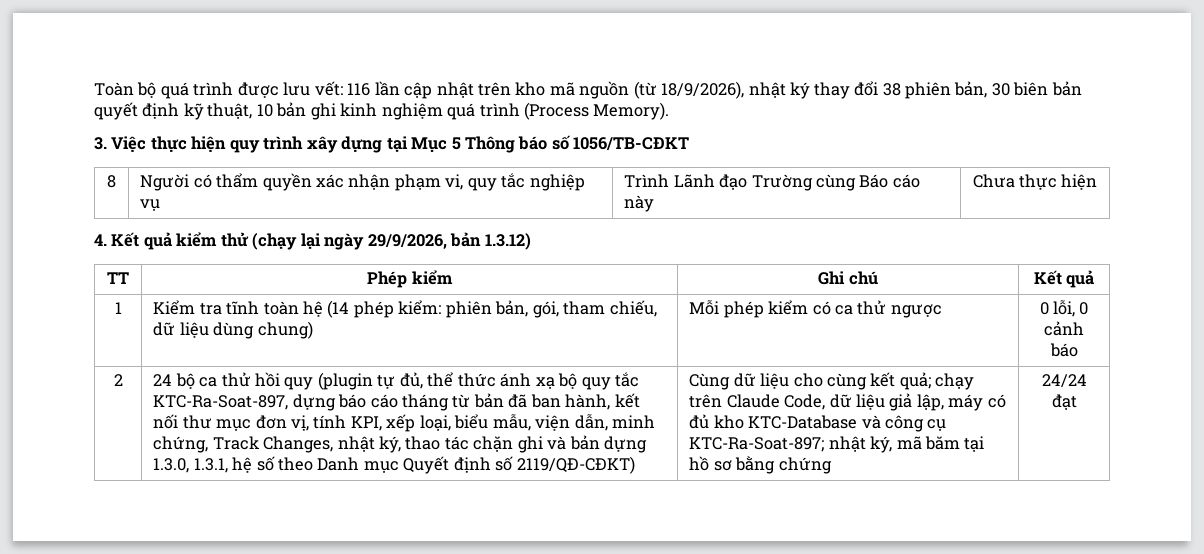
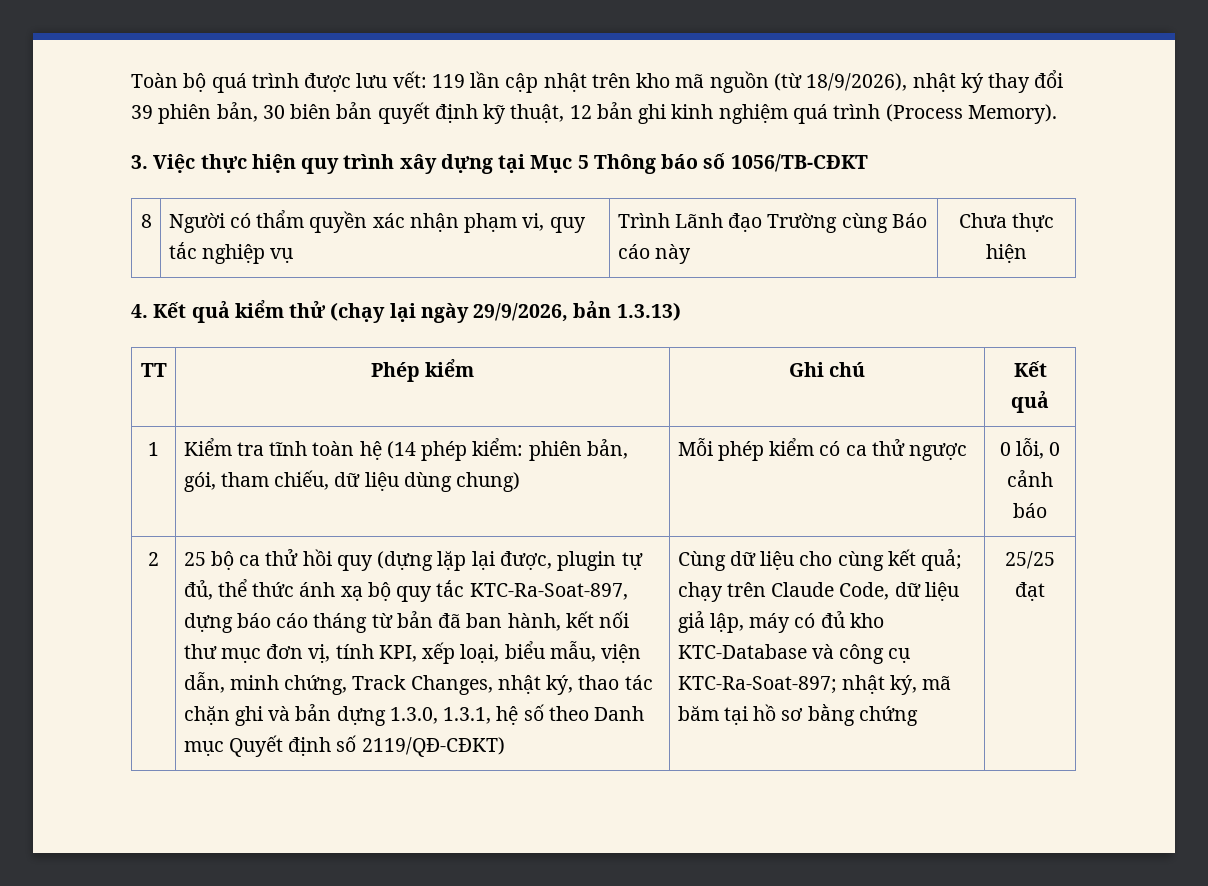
[347,83,371,96] 116 -> [431,74,465,88] 119
[882,83,901,96] 38 -> [131,105,153,119] 39
[256,104,273,117] 10 -> [569,105,592,119] 12
[484,233,531,250] 1.3.12) -> [616,302,681,321] 1.3.13)
[153,374,173,386] 24 -> [183,552,206,566] 25
[317,372,373,390] (plugin -> [377,551,617,571] (dựng lặp lại được, plugin
[1041,374,1087,388] 24/24 -> [1005,551,1055,569] 25/25

